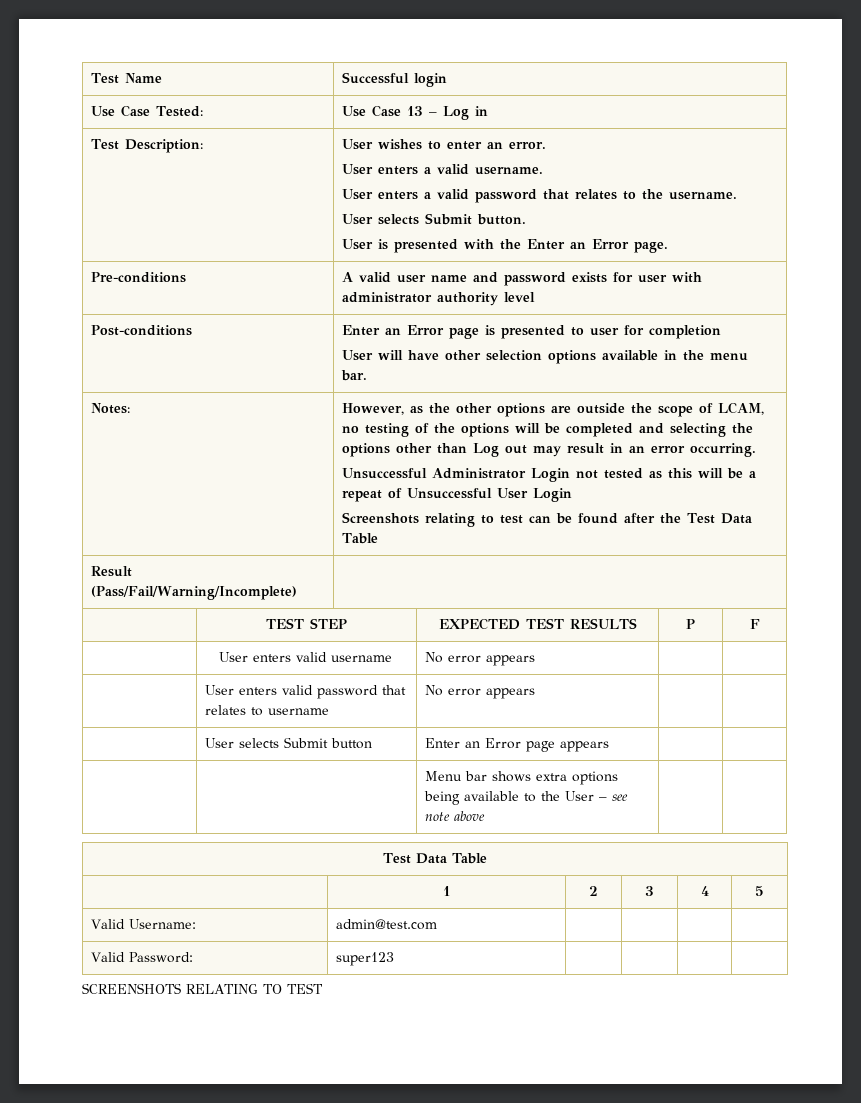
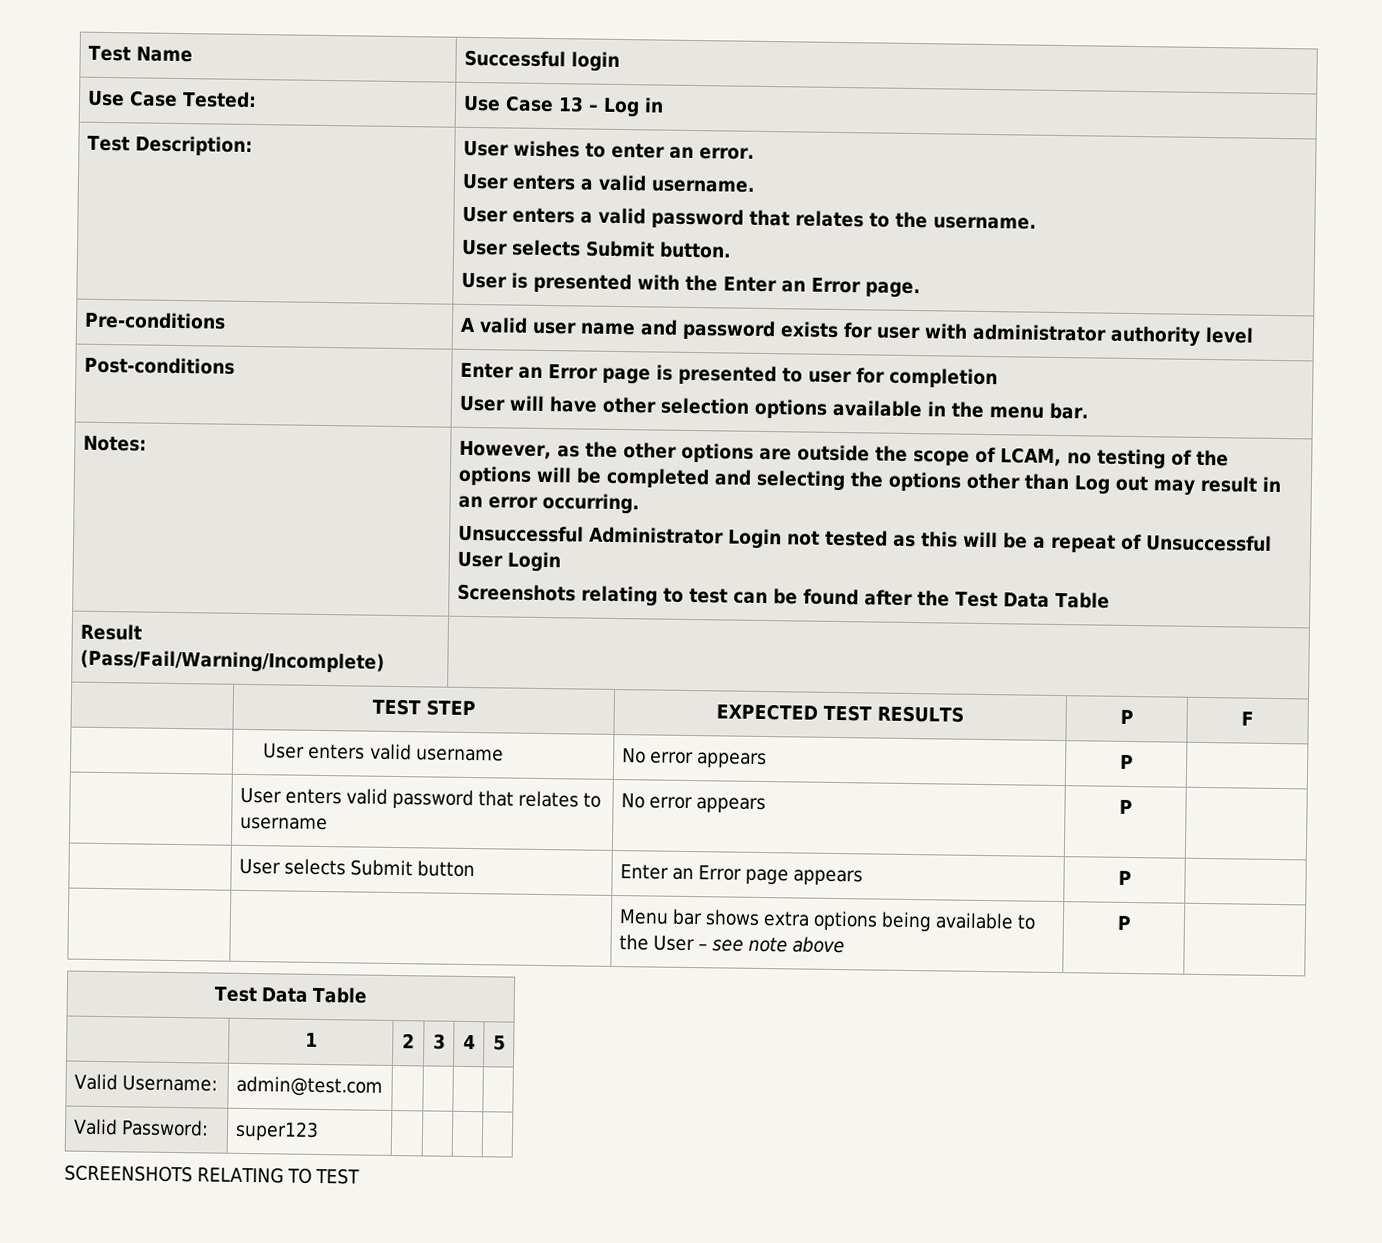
(536, 660) none -> [1119,754,1134,770] P
(536, 693) none -> [1118,799,1133,815] P
(610, 746) none -> [1117,870,1132,886] P
(486, 816) none -> [1116,915,1132,931] P

